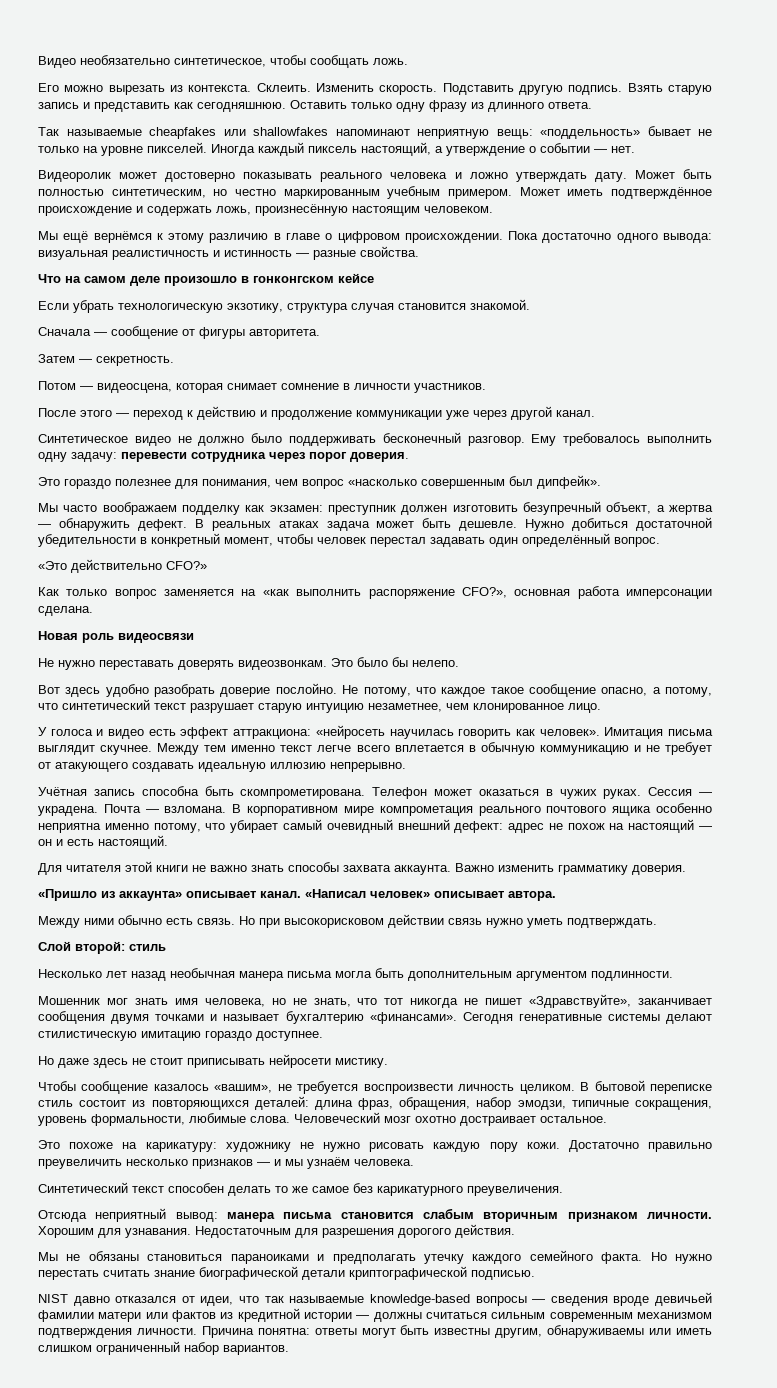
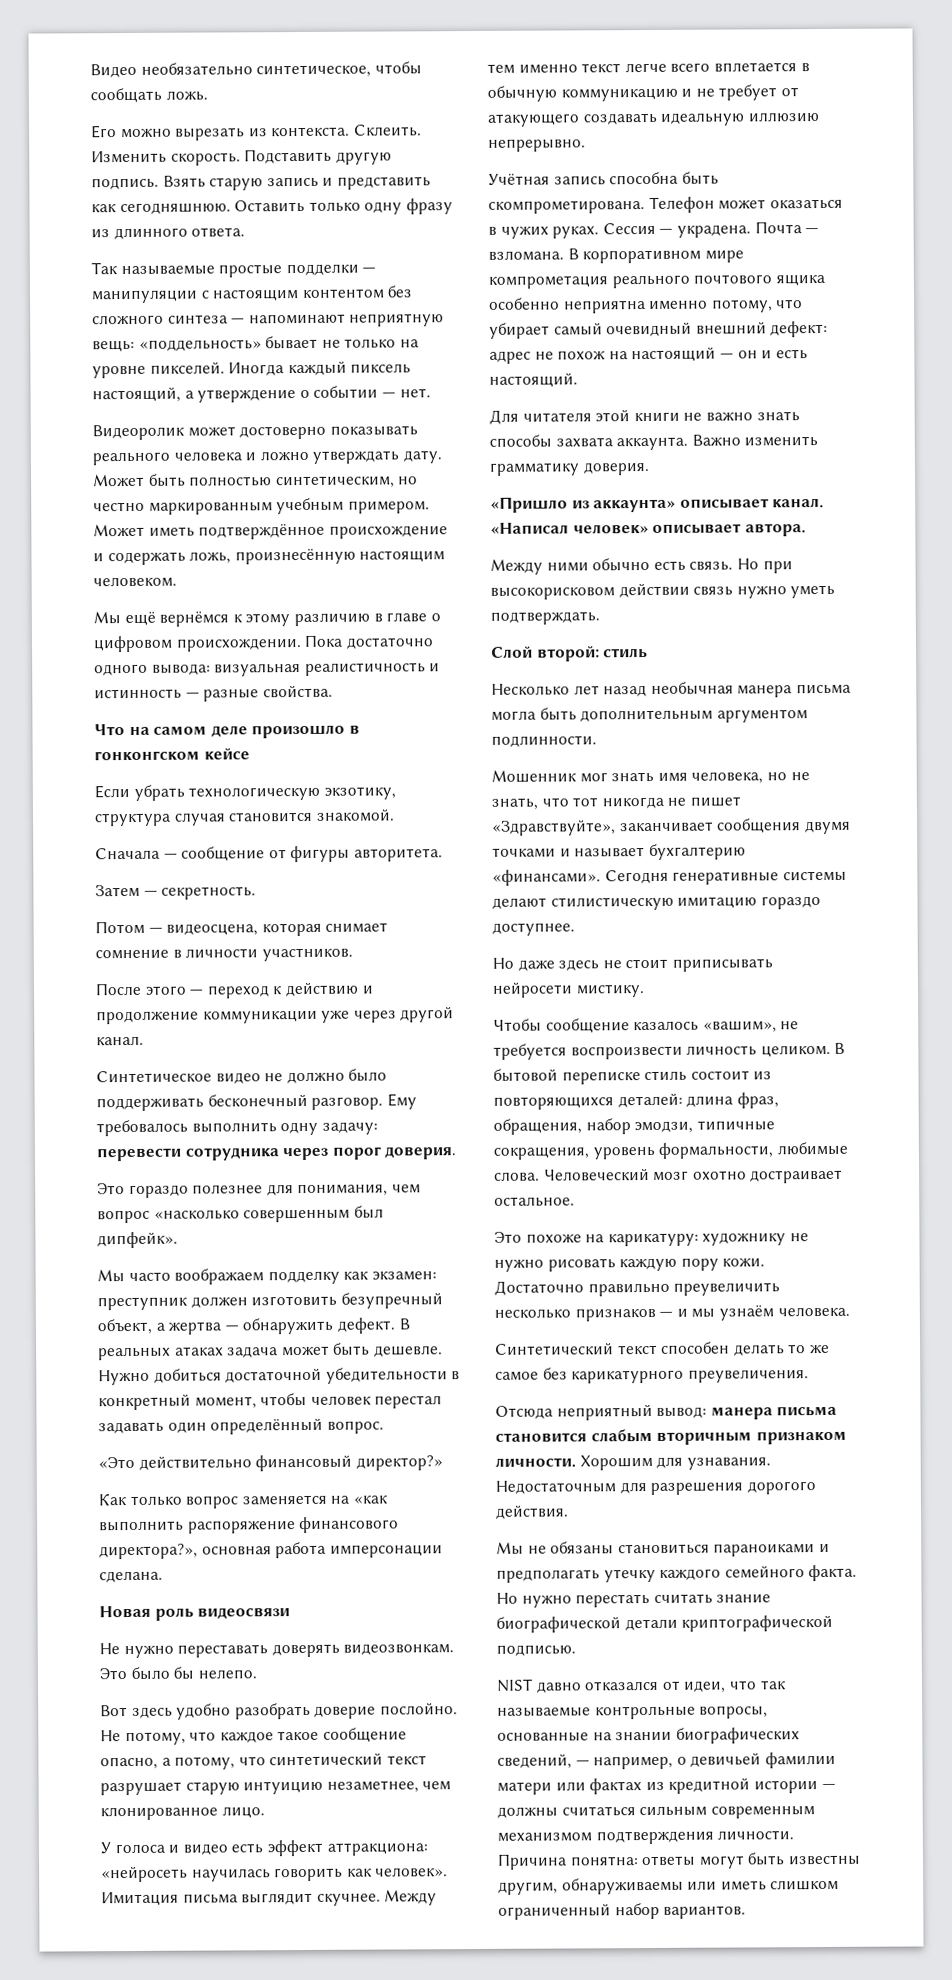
[149,127,328,139] cheapfakes или shallowfakes -> [218,263,377,278] [91,285,414,304] [92,314,246,325] простые подделки — манипуляции с настоящим контентом без сложного синтеза —
[166,561,207,570] CFO?» -> [255,1454,443,1472] финансовый директор?»
[461,587,507,598] CFO?», -> [299,1516,400,1534] [99,1543,198,1560] финансового директора?»,
[369,1294,650,1306] knowledge-based вопросы — сведения вроде -> [594,1705,769,1720] [497,1727,800,1744] [497,1753,687,1770] контрольные вопросы, основанные на знании биографических сведений, — например, о
[172,1310,217,1322] фактов -> [589,1778,643,1795] фактах

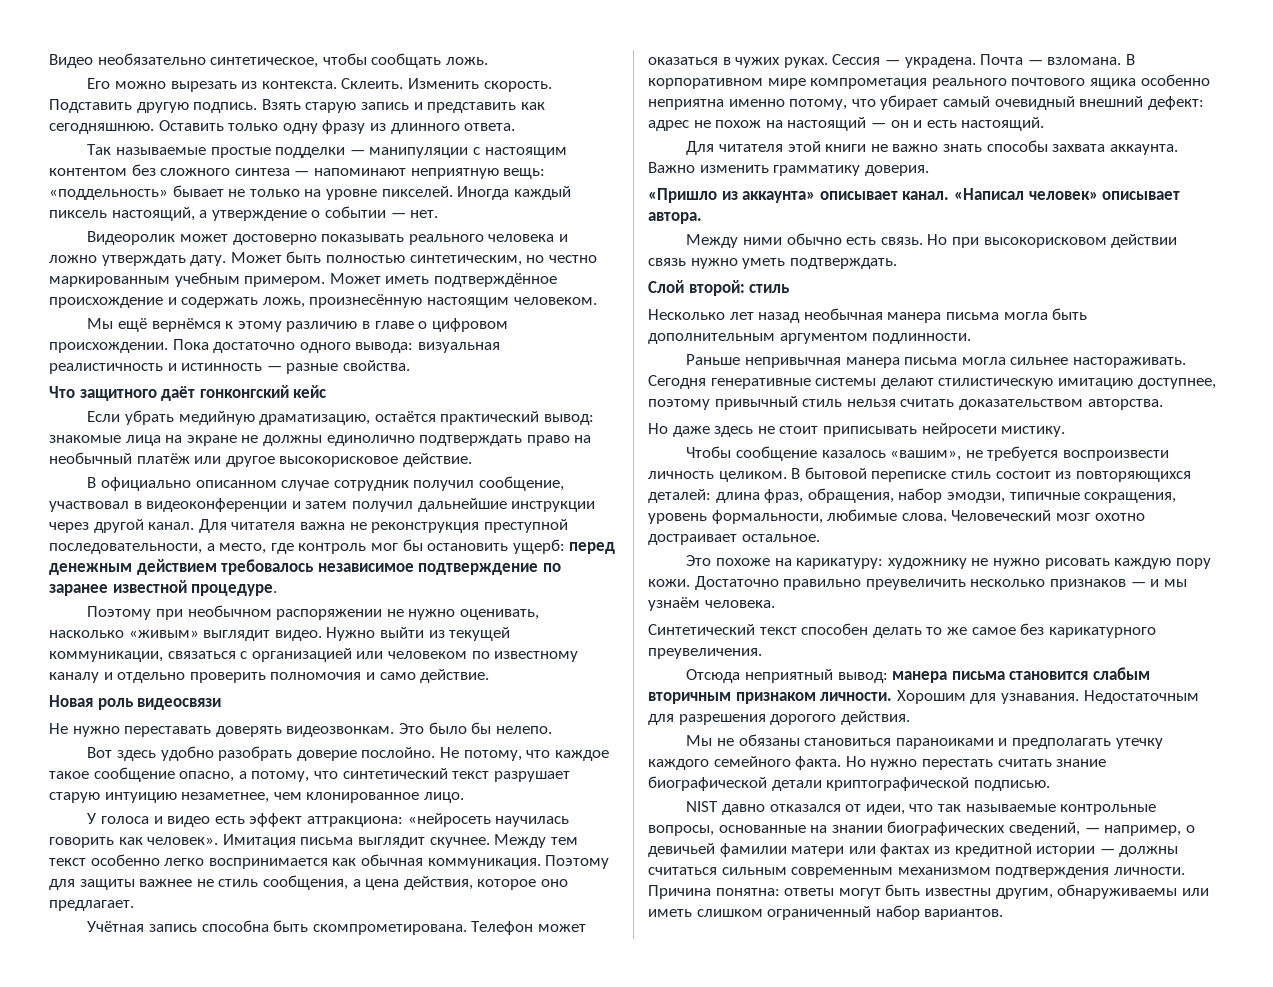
[128,724,360,739] [94,747,250,762] [94,784,396,801] [94,808,395,827] [95,845,443,863] [95,884,257,900] [95,920,389,937] [95,947,353,962] [95,981,374,999] [96,1006,455,1025] [96,1035,144,1046] [96,1068,388,1085] [96,1093,417,1112] [96,1119,378,1137] [96,1146,457,1162] [97,1183,421,1199] [97,1205,384,1224] [97,1231,178,1249] [97,1268,437,1285] [97,1292,443,1311] [97,1317,410,1335] [98,1342,443,1361] [98,1367,461,1386] [98,1392,443,1411] [98,1417,384,1435] [98,1454,443,1472] [98,1494,388,1509] [99,1516,400,1534] [99,1541,443,1560] [99,1570,163,1584] на самом деле произошло в гонконгском кейсе // Если убрать технологическую экзотику, структура случая становится знакомой. // Сначала — сообщение от фигуры авторитета. // Затем — секретность. // Потом — видеосцена, которая снимает сомнение в личности участников. // После этого — переход к действию и продолжение коммуникации уже через другой канал. // Синтетическое видео не должно было поддерживать бесконечный разговор. Ему требовалось выполнить одну задачу: перевести сотрудника через порог доверия. // Это гораздо полезнее для понимания, чем вопрос «насколько совершенным был дипфейк». // Мы часто воображаем подделку как экзамен: преступник должен изготовить безупречный объект, а жертва — обнаружить дефект. В реальных атаках задача может быть дешевле. Нужно добиться достаточной убедительности в конкретный момент, чтобы человек перестал задавать один определённый вопрос. // «Это действительно финансовый директор?» // Как только вопрос заменяется на «как выполнить распоряжение финансового директора?», основная работа имперсонации сделана. -> [79,385,327,401] [87,410,594,425] [49,435,592,446] [49,452,472,467] [87,476,564,491] [49,498,596,512] [49,519,568,533] [49,539,616,554] [49,559,561,575] [49,580,278,596] [87,605,539,620] [49,627,511,641] [49,648,579,662] [49,669,490,683] защитного даёт гонконгский кейс // Если убрать медийную драматизацию, остаётся практический вывод: знакомые лица на экране не должны единолично подтверждать право на необычный платёж или другое высокорисковое действие. // В официально описанном случае сотрудник получил сообщение, участвовал в видеоконференции и затем получил дальнейшие инструкции через другой канал. Для читателя важна не реконструкция преступной последовательности, а место, где контроль мог бы остановить ущерб: перед денежным действием требовалось независимое подтверждение по заранее известной процедуре. // Поэтому при необычном распоряжении не нужно оценивать, насколько «живым» выглядит видео. Нужно выйти из текущей коммуникации, связаться с организацией или человеком по известному каналу и отдельно проверить полномочия и само действие.
[518,62,810,74] [487,84,799,102] [487,112,820,127] [488,138,586,152] именно текст легче всего вплетается в обычную коммуникацию и не требует от атакующего создавать идеальную иллюзию непрерывно. -> [49,854,610,869] [49,875,568,890] [49,900,134,911] текст особенно легко воспринимается как обычная коммуникация. Поэтому для защиты важнее не стиль сообщения, а цена действия, которое оно предлагает.
[491,769,810,784] [491,796,741,810] [492,818,851,836] [492,843,746,861] [492,869,601,886] Мошенник мог знать имя человека, но не знать, что тот никогда не пишет «Здравствуйте», заканчивает сообщения двумя точками и называет бухгалтерию «финансами». -> [686,354,1186,368] Раньше непривычная манера письма могла сильнее настораживать.
[760,896,821,910] [492,922,575,936] гораздо доступнее. -> [1137,378,1216,389] [648,396,1163,410] доступнее, поэтому привычный стиль нельзя считать доказательством авторства.

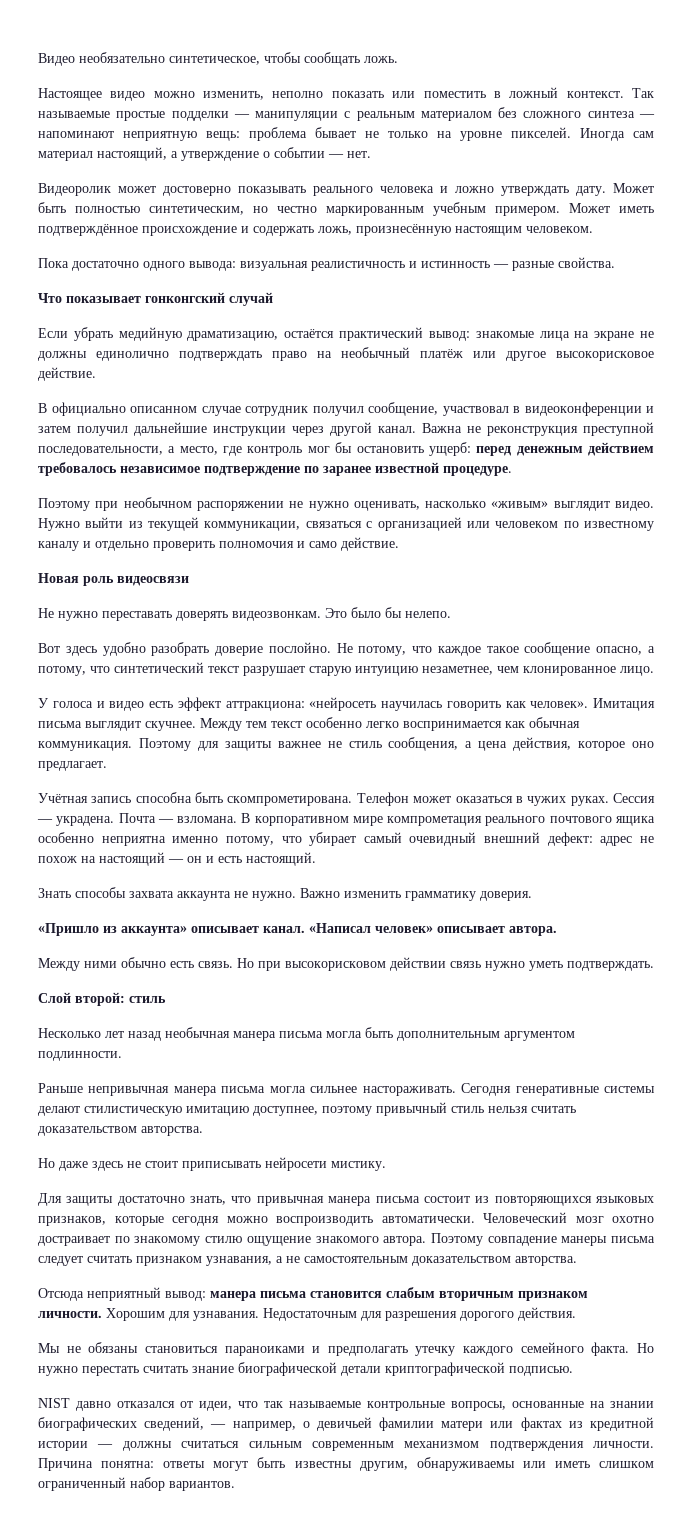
[87,78,552,92] [49,99,545,113] [49,120,516,134] Его можно вырезать из контекста. Склеить. Изменить скорость. Подставить другую подпись. Взять старую запись и представить как сегодняшнюю. Оставить только одну фразу из длинного ответа. // -> [38,87,624,101] Настоящее видео можно изменить, неполно показать или поместить в ложный контекст.
[484,147,567,158] [49,168,127,176] настоящим контентом -> [356,111,492,121] реальным материалом
[49,189,168,200] «поддельность» -> [249,127,307,141] проблема
[513,186,571,200] [49,210,107,218] каждый пиксель -> [633,131,654,138] [38,151,93,161] сам материал
[87,318,508,332] [49,342,168,353] Мы ещё вернёмся к этому различию в главе о цифровом происхождении. -> (593, 229) none
[79,385,327,401] защитного даёт гонконгский кейс -> [66,292,273,306] показывает гонконгский случай
[198,519,345,533] Для читателя важна -> [422,423,462,433] Важна
[686,140,1178,155] Для читателя этой книги не важно знать способы захвата аккаунта. -> [38,887,296,901] Знать способы захвата аккаунта не нужно.
[686,446,1169,461] [648,467,1191,482] [648,488,1177,503] [648,509,1145,524] [648,534,820,545] [686,555,1211,569] [648,576,1187,590] [648,597,775,611] [648,623,1156,638] [648,648,762,659] Чтобы сообщение казалось «вашим», не требуется воспроизвести личность целиком. В бытовой переписке стиль состоит из повторяющихся деталей: длина фраз, обращения, набор эмодзи, типичные сокращения, уровень формальности, любимые слова. Человеческий мозг охотно достраивает остальное. // Это похоже на карикатуру: художнику не нужно рисовать каждую пору кожи. Достаточно правильно преувеличить несколько признаков — и мы узнаём человека. // Синтетический текст способен делать то же самое без карикатурного преувеличения. -> [38,1193,655,1206] [38,1212,654,1226] [38,1233,655,1246] [38,1256,577,1266] Для защиты достаточно знать, что привычная манера письма состоит из повторяющихся языковых признаков, которые сегодня можно воспроизводить автоматически. Человеческий мозг охотно достраивает по знакомому стилю ощущение знакомого автора. Поэтому совпадение манеры письма следует считать признаком узнавания, а не самостоятельным доказательством авторства.

